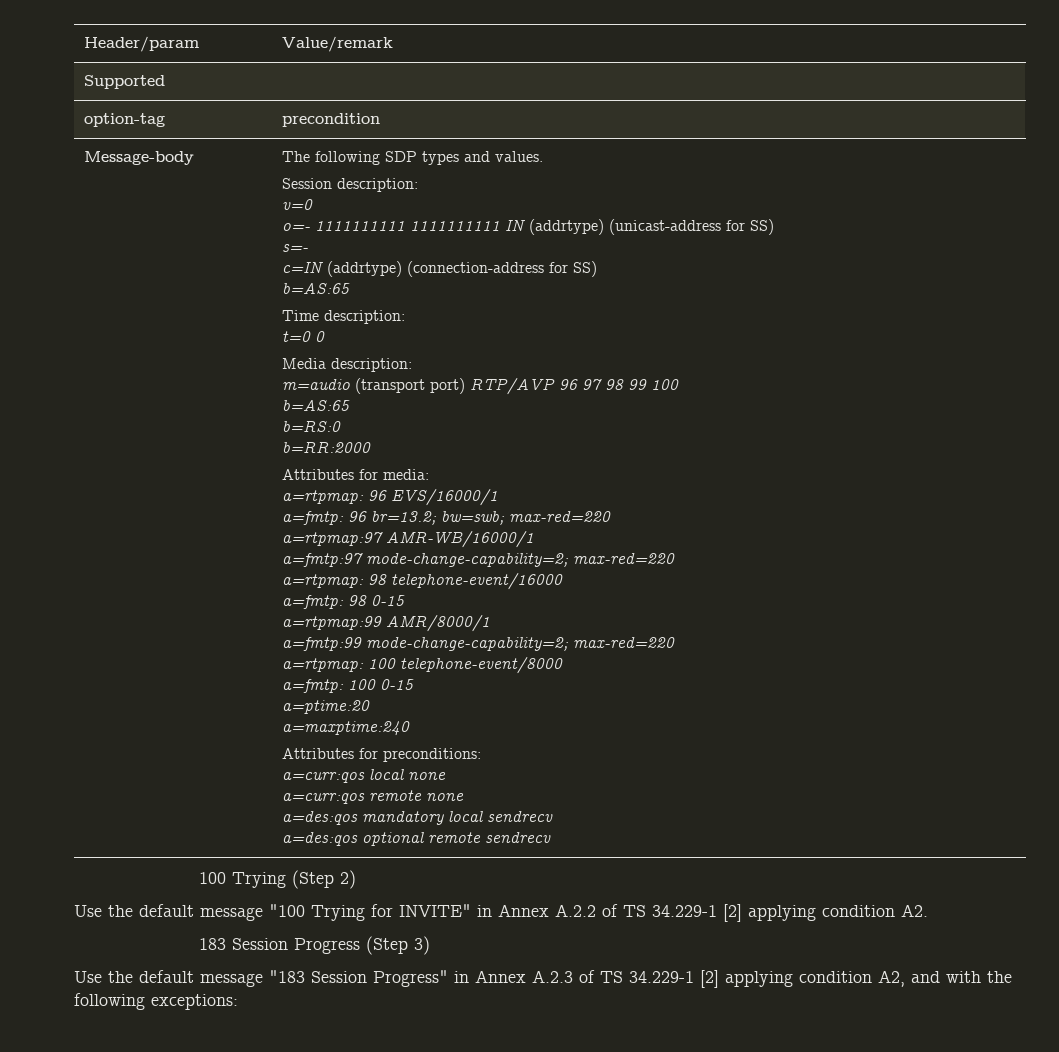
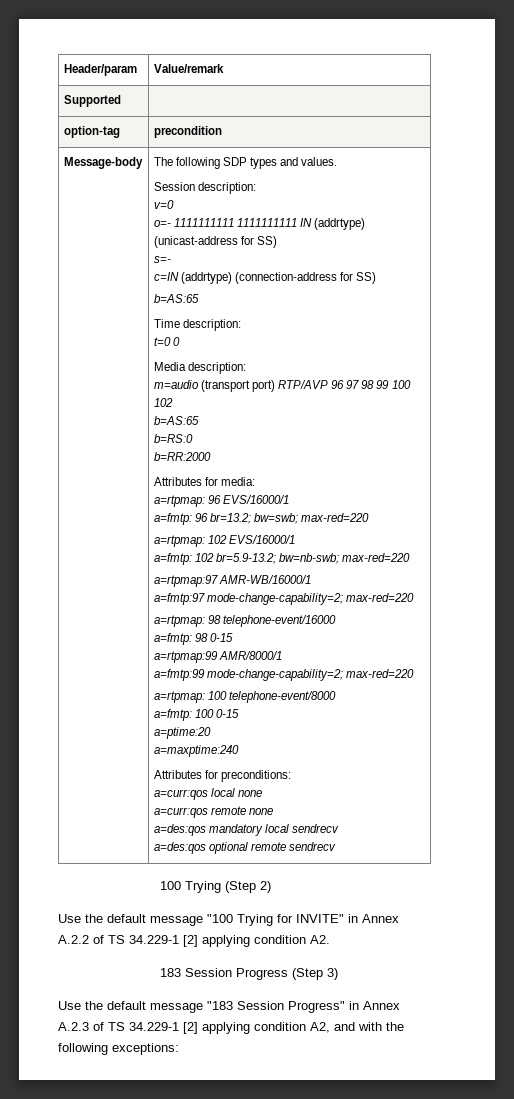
(680, 384) none -> [153,398,173,407] 102
(612, 517) none -> [153,535,295,547] [153,553,411,565] // a=rtpmap: 102 EVS/16000/1 // a=fmtp: 102 br=5.9-13.2; bw=nb-swb; max-red=220

